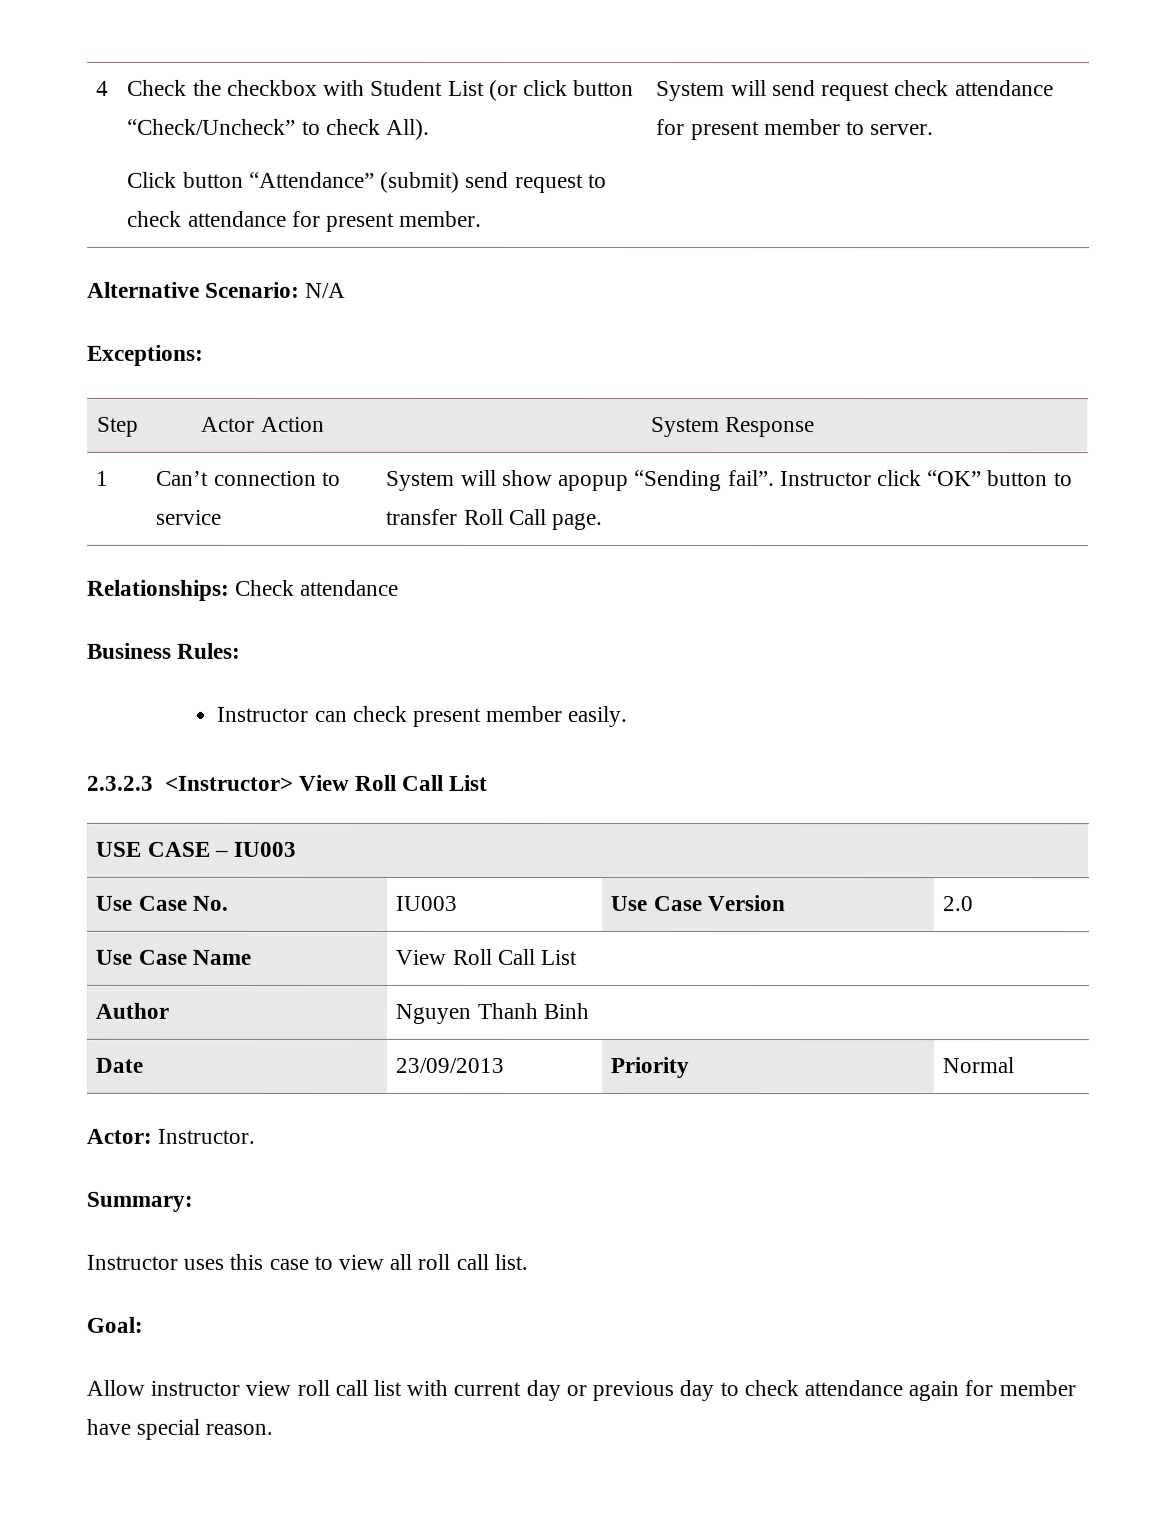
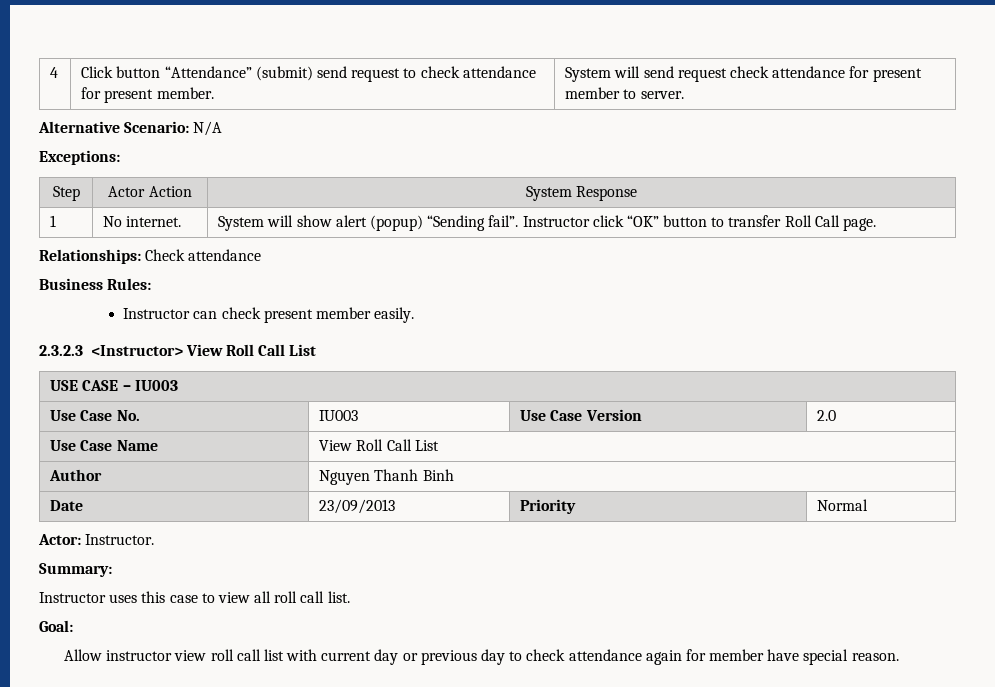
[127,79,635,101] [127,118,431,140] Check the checkbox with Student List (or click button “Check/Uncheck” to check All). // -> (59, 72) none
[156,470,341,486] [156,509,223,525] Can’t connection to service -> [103,216,182,227] No internet.
[558,474,630,492] apopup -> [335,215,423,231] alert (popup)

